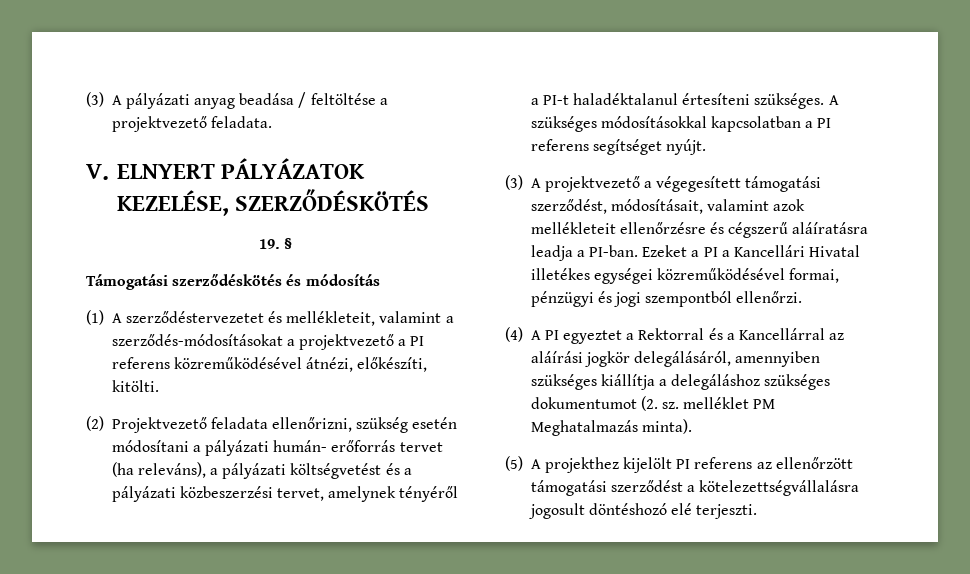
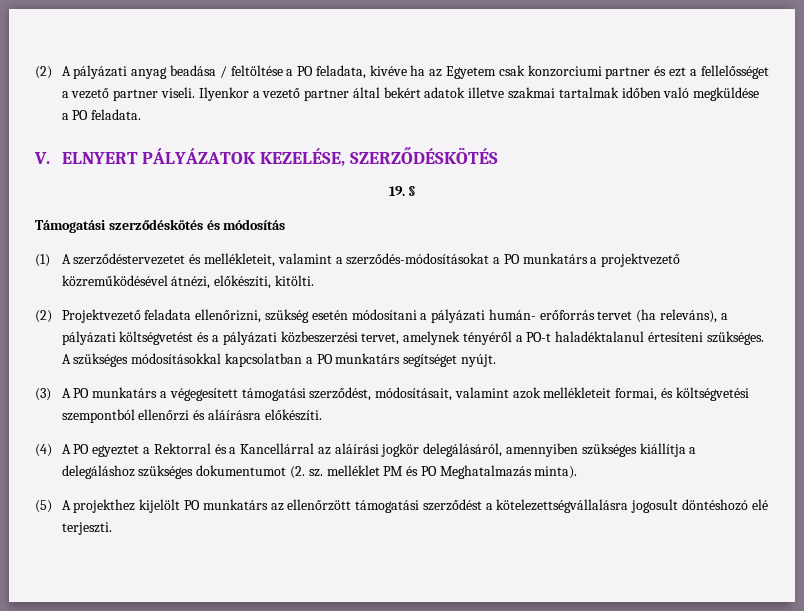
[86,92,104,107] (3) -> [35,66,52,79] (2)
[111,116,207,132] projektvezető -> [297,65,769,79] [61,87,760,101] [61,110,89,120] PO feladata, kivéve ha az Egyetem csak konzorciumi partner és ezt a fellelősséget a vezető partner viseli. Ilyenkor a vezető partner által bekért adatok illetve szakmai tartalmak időben való megküldése a PO
[299,334,425,350] [111,357,170,369] projektvezető a PI referens -> [503,253,681,267] PO munkatárs a projektvezető
[542,95,569,105] PI-t -> [526,332,552,342] PO-t
[817,118,832,128] [530,139,589,151] PI referens -> [316,353,401,364] PO munkatárs
[544,176,640,192] projektvezető -> [73,387,158,398] PO munkatárs
[619,222,869,238] [530,245,861,261] [530,268,840,284] [530,291,803,307] ellenőrzésre és cégszerű aláíratásra leadja a PI-ban. Ezeket a PI a Kancellári Hivatal illetékes egységei közreműködésével formai, pénzügyi és jogi szempontból ellenőrzi. -> [615,387,749,401] [61,409,322,423] formai, és költségvetési szempontból ellenőrzi és aláírásra előkészíti.
[544,330,559,340] PI -> [73,444,90,454] PO
(776, 404) none -> [406,466,437,476] és PO
[676,457,753,469] PI referens -> [184,499,268,510] PO munkatárs

